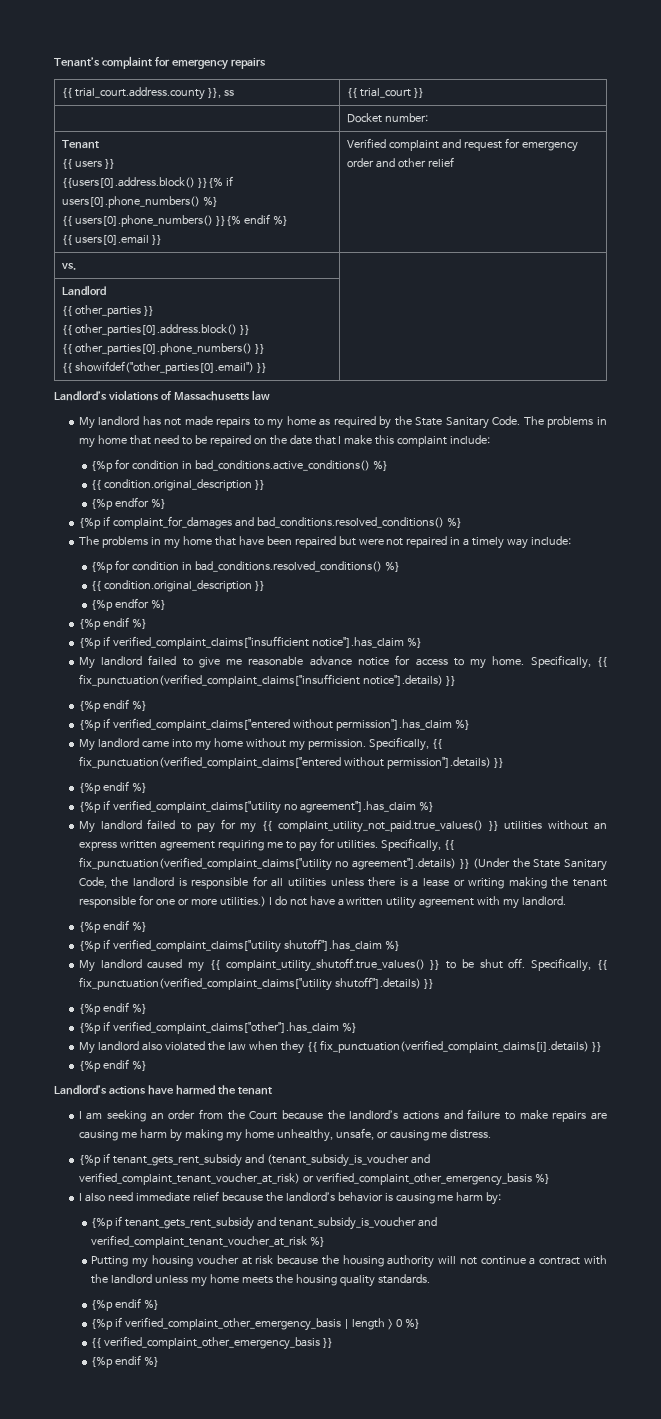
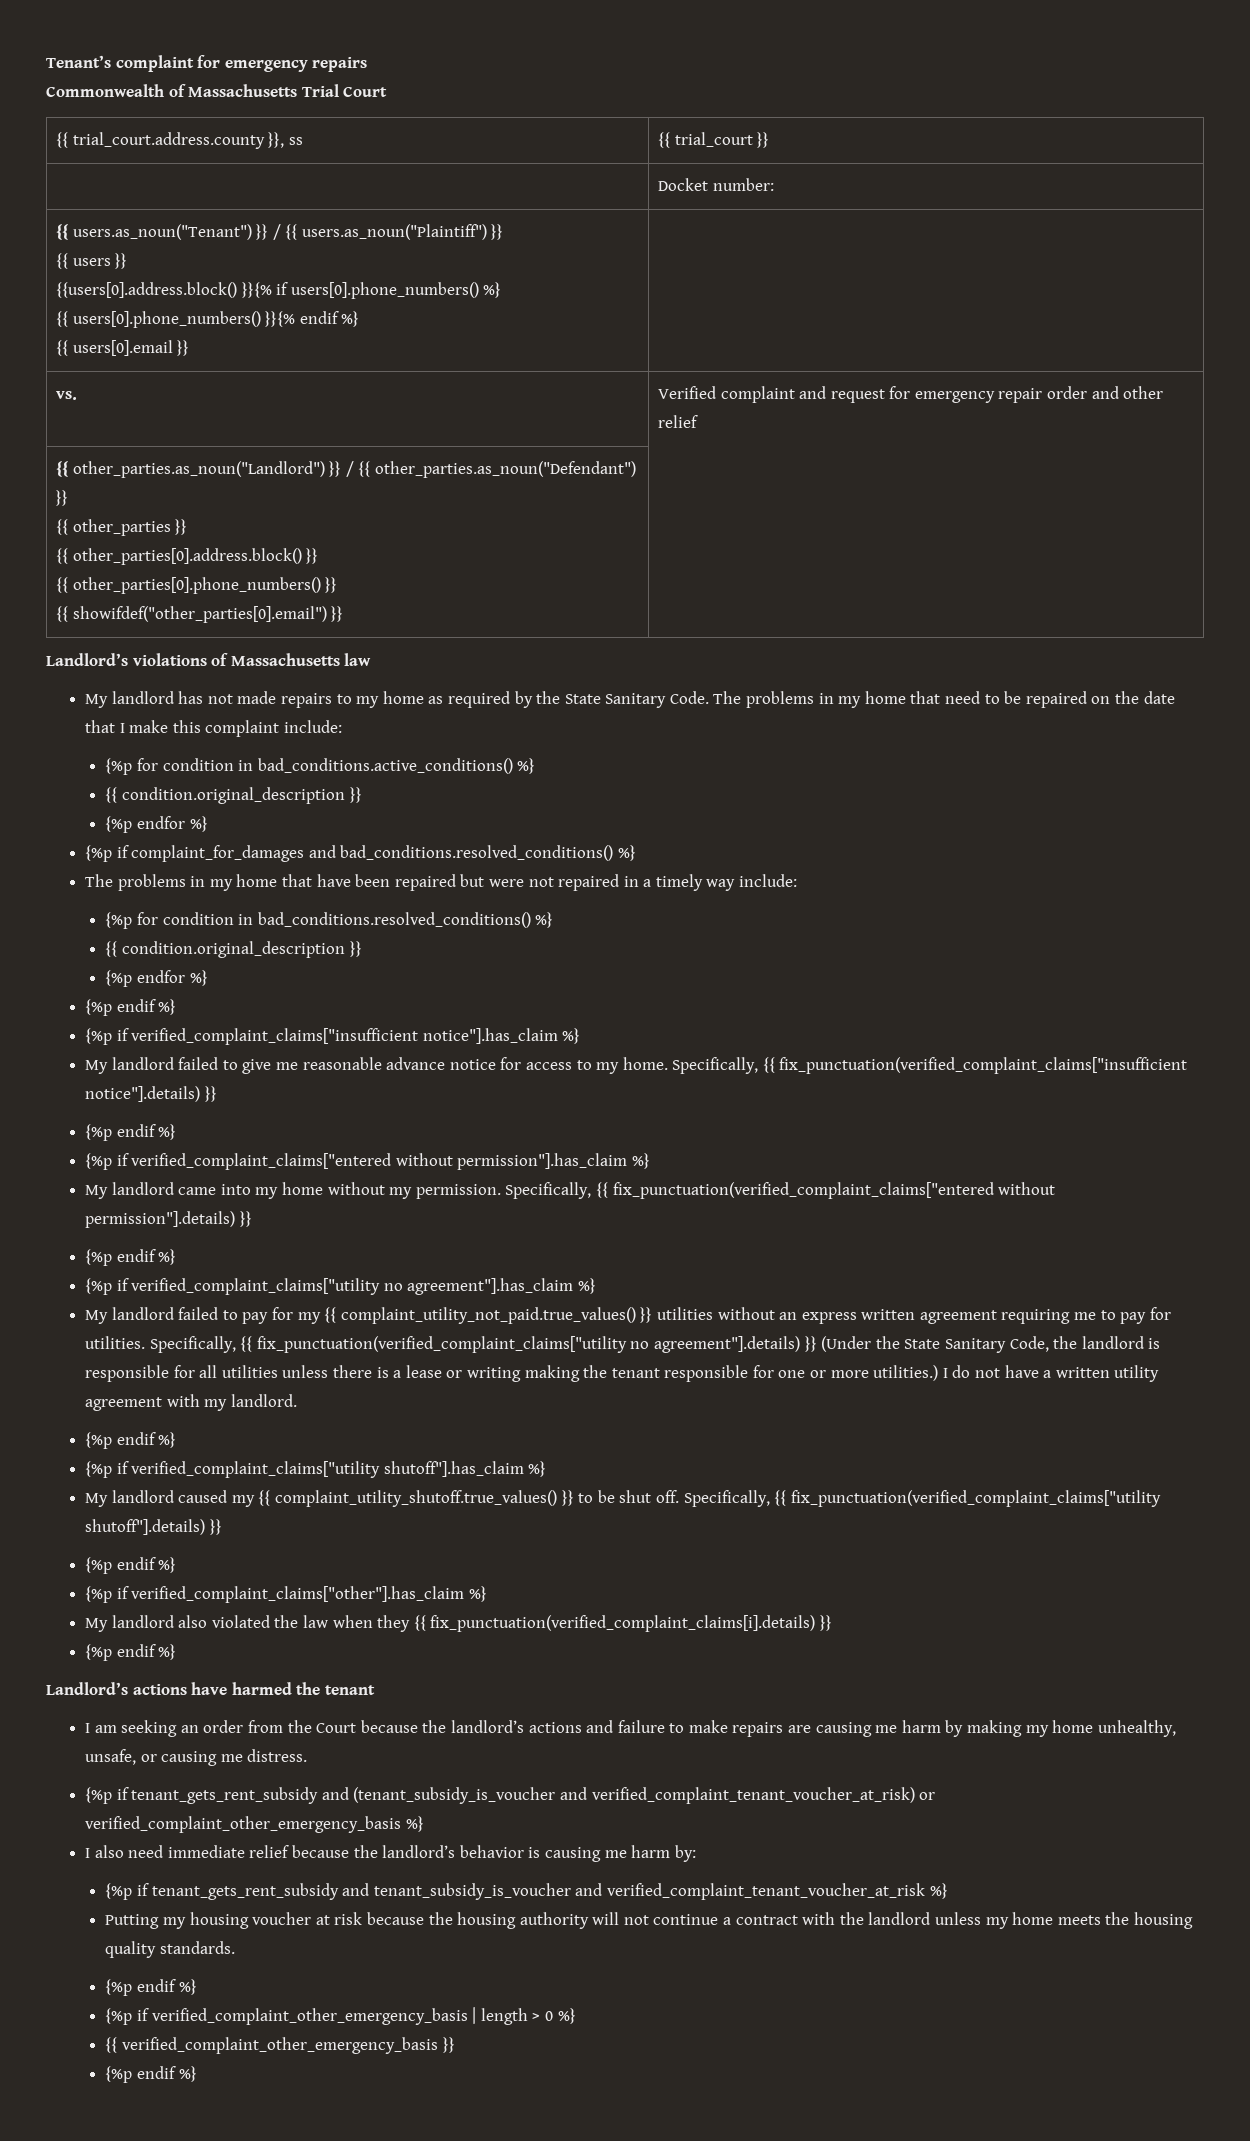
(266, 63) none -> [46,84,388,97] // Commonwealth of Massachusetts Trial Court
[62,140,100,149] Tenant -> [55,224,504,240] {{ users.as_noun("Tenant") }} / {{ users.as_noun("Plaintiff") }}
(162, 240) none -> [55,391,77,400] // vs. |
(578, 146) none -> [998,388,1043,403] repair
[61,262,77,270] [62,285,107,296] vs. | // Landlord -> [55,461,636,478] [55,490,68,506] {{ other_parties.as_noun("Landlord") }} / {{ other_parties.as_noun("Defendant") }}

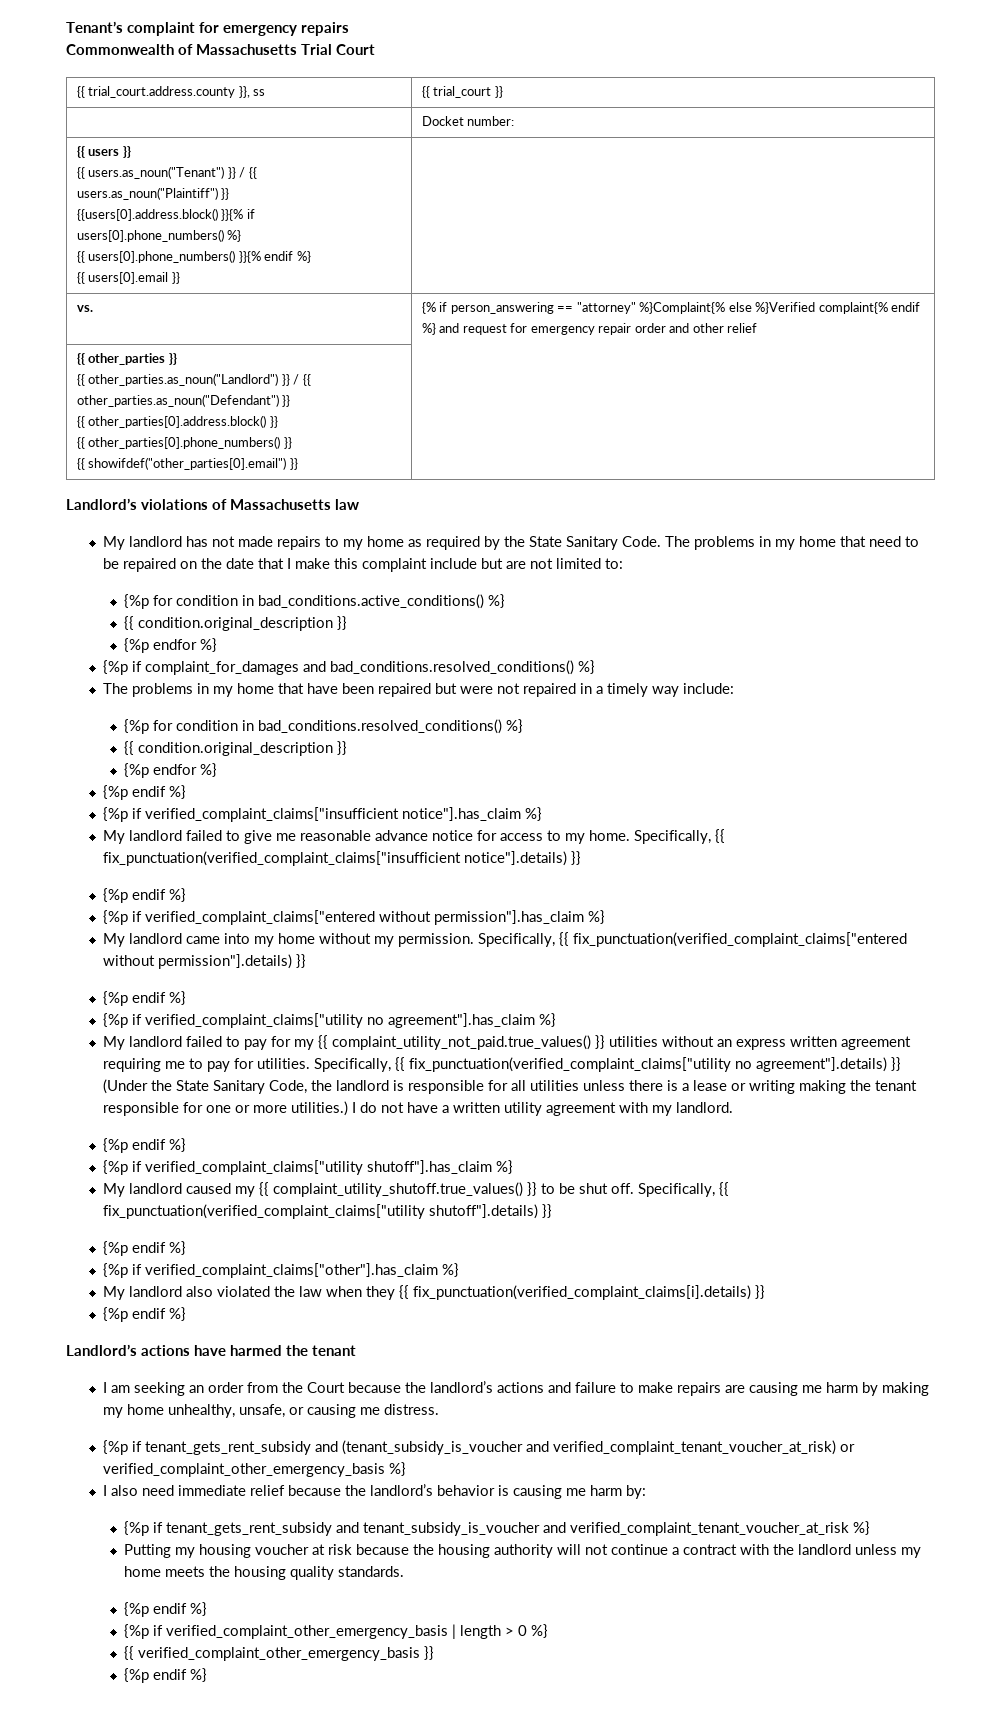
(68, 232) none -> [88,146,131,158] [76,167,85,179] users }} // {{
[55,253,128,269] // {{ users }} -> (230, 194) none
[657,386,795,403] Verified complaint -> [421,302,921,314] [421,323,436,335] {% if person_answering == "attorney" %}Complaint{% else %}Verified complaint{% endif %}
(68, 469) none -> [88,353,177,365] [76,374,85,386] other_parties }} // {{
[55,519,188,536] // {{ other_parties }} -> (291, 401) none
[284,720,343,733] include: -> [430,558,624,569] include but are not limited to:

